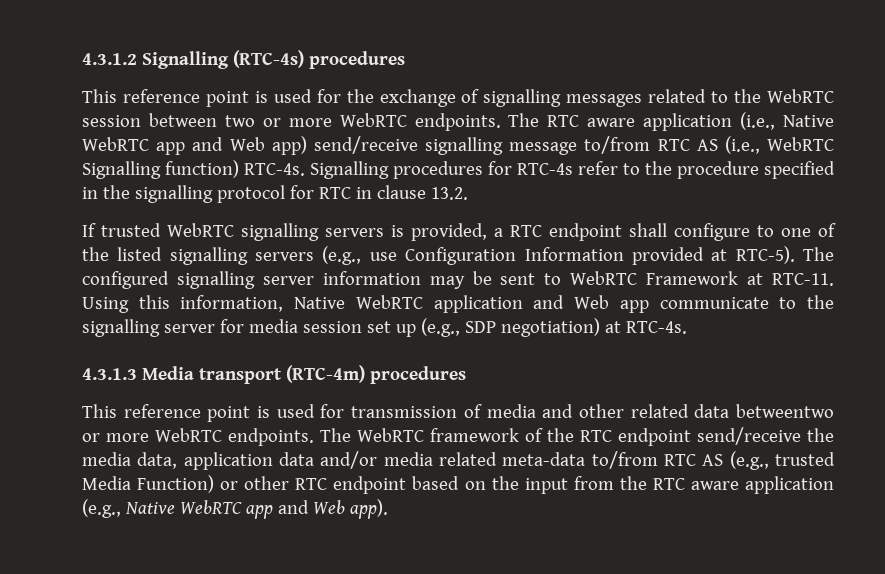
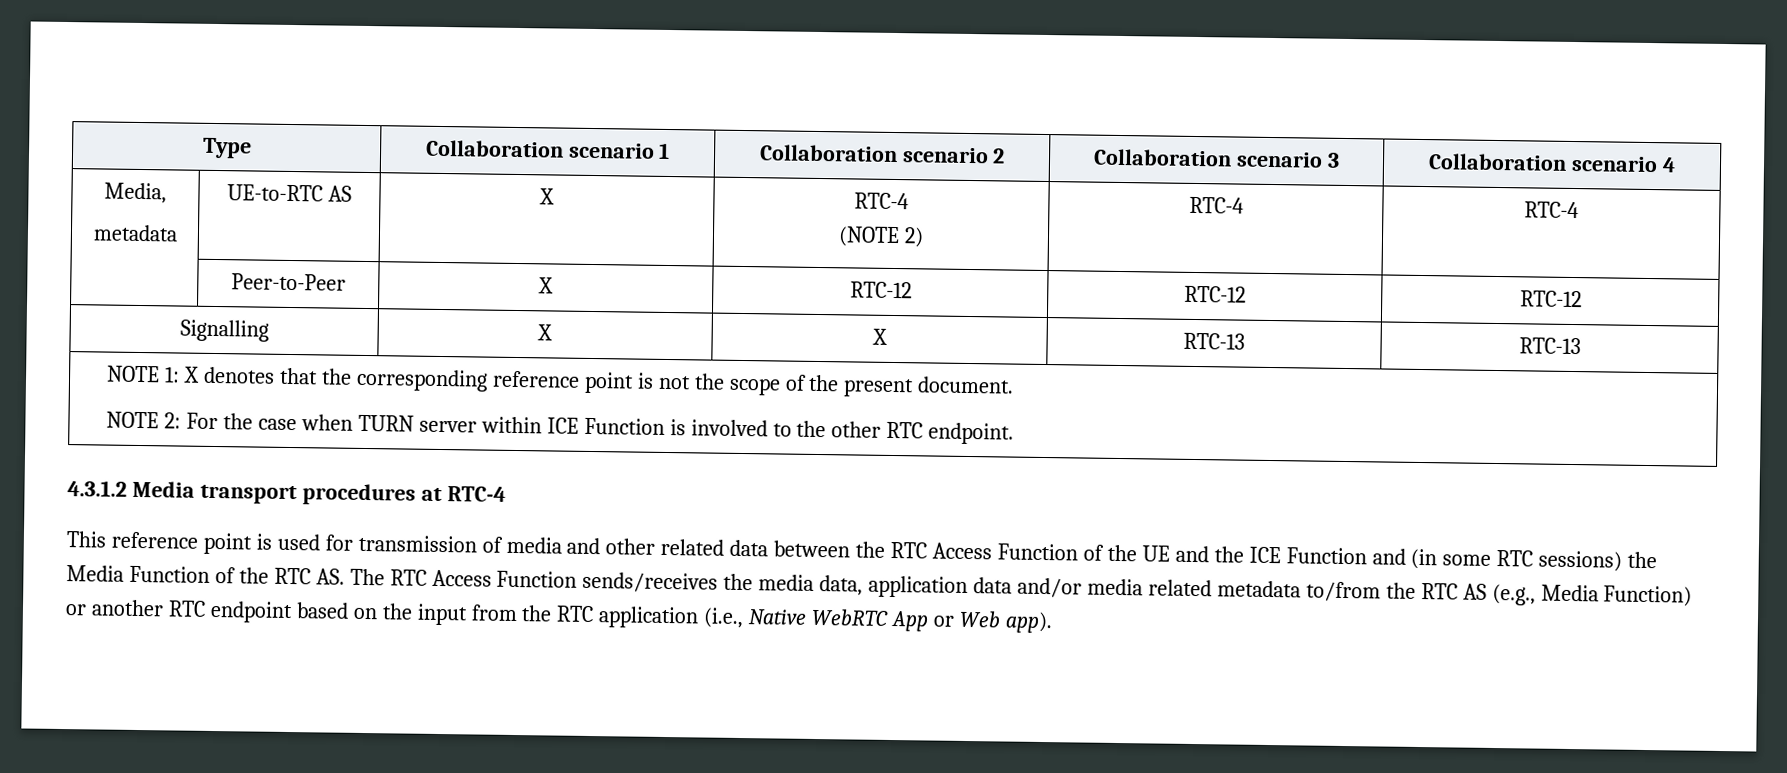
[82,50,405,69] [82,89,835,107] [82,112,834,131] [82,136,834,155] [82,160,835,179] [82,185,468,203] [82,223,836,241] [82,246,834,265] [82,271,834,289] [82,295,835,313] [82,318,687,337] [82,368,137,380] 4.3.1.2 Signalling (RTC-4s) procedures // This reference point is used for the exchange of signalling messages related to the WebRTC session between two or more WebRTC endpoints. The RTC aware application (i.e., Native WebRTC app and Web app) send/receive signalling message to/from RTC AS (i.e., WebRTC Signalling function) RTC-4s. Signalling procedures for RTC-4s refer to the procedure specified in the signalling protocol for RTC in clause 13.2. // If trusted WebRTC signalling servers is provided, a RTC endpoint shall configure to one of the listed signalling servers (e.g., use Configuration Information provided at RTC-5). The configured signalling server information may be sent to WebRTC Framework at RTC-11. Using this information, Native WebRTC application and Web app communicate to the signalling server for media session set up (e.g., SDP negotiation) at RTC-4s. // 4.3.1.3 -> [201,137,252,159] [425,139,671,160] [758,144,1006,164] [1093,148,1340,168] [1428,153,1676,173] [104,182,167,204] [92,224,178,242] [227,184,352,202] [539,188,555,205] [854,192,909,210] [838,226,924,248] [1188,196,1244,214] [1523,201,1579,219] [231,273,346,291] [538,277,554,294] [849,281,912,299] [1183,285,1246,303] [1519,290,1582,308] [179,319,269,342] [537,324,553,341] [871,328,888,345] [1182,332,1245,350] [1518,337,1581,355] [106,365,1015,398] [106,411,1015,445] [67,480,127,497] Type | Collaboration scenario 1 | Collaboration scenario 2 | Collaboration scenario 3 | Collaboration scenario 4 // Media, // metadata | UE-to-RTC AS | X | RTC-4 // (NOTE 2) | RTC-4 | RTC-4 // | Peer-to-Peer | X | RTC-12 | RTC-12 | RTC-12 // Signalling | X | X | RTC-13 | RTC-13 // NOTE 1: X denotes that the corresponding reference point is not the scope of the present document. // NOTE 2: For the case when TURN server within ICE Function is involved to the other RTC endpoint. // 4.3.1.2
[286,365,466,384] (RTC-4m) procedures -> [301,483,506,506] procedures at RTC-4
[736,404,835,418] [82,427,801,446] betweentwo or more WebRTC endpoints. The WebRTC framework of the RTC endpoint send/receive -> [773,540,1658,572] [66,565,719,593] between the RTC Access Function of the UE and the ICE Function and (in some RTC sessions) the Media Function of the RTC AS. The RTC Access Function sends/receives
[502,451,658,469] meta-data to/from -> [1216,580,1416,602] metadata to/from the
[775,452,836,466] trusted -> (1536, 594) none
[244,476,290,490] other -> [90,599,164,617] another
[690,476,834,494] [82,499,309,519] aware application (e.g., Native WebRTC app and -> [598,606,955,632] application (i.e., Native WebRTC App or

